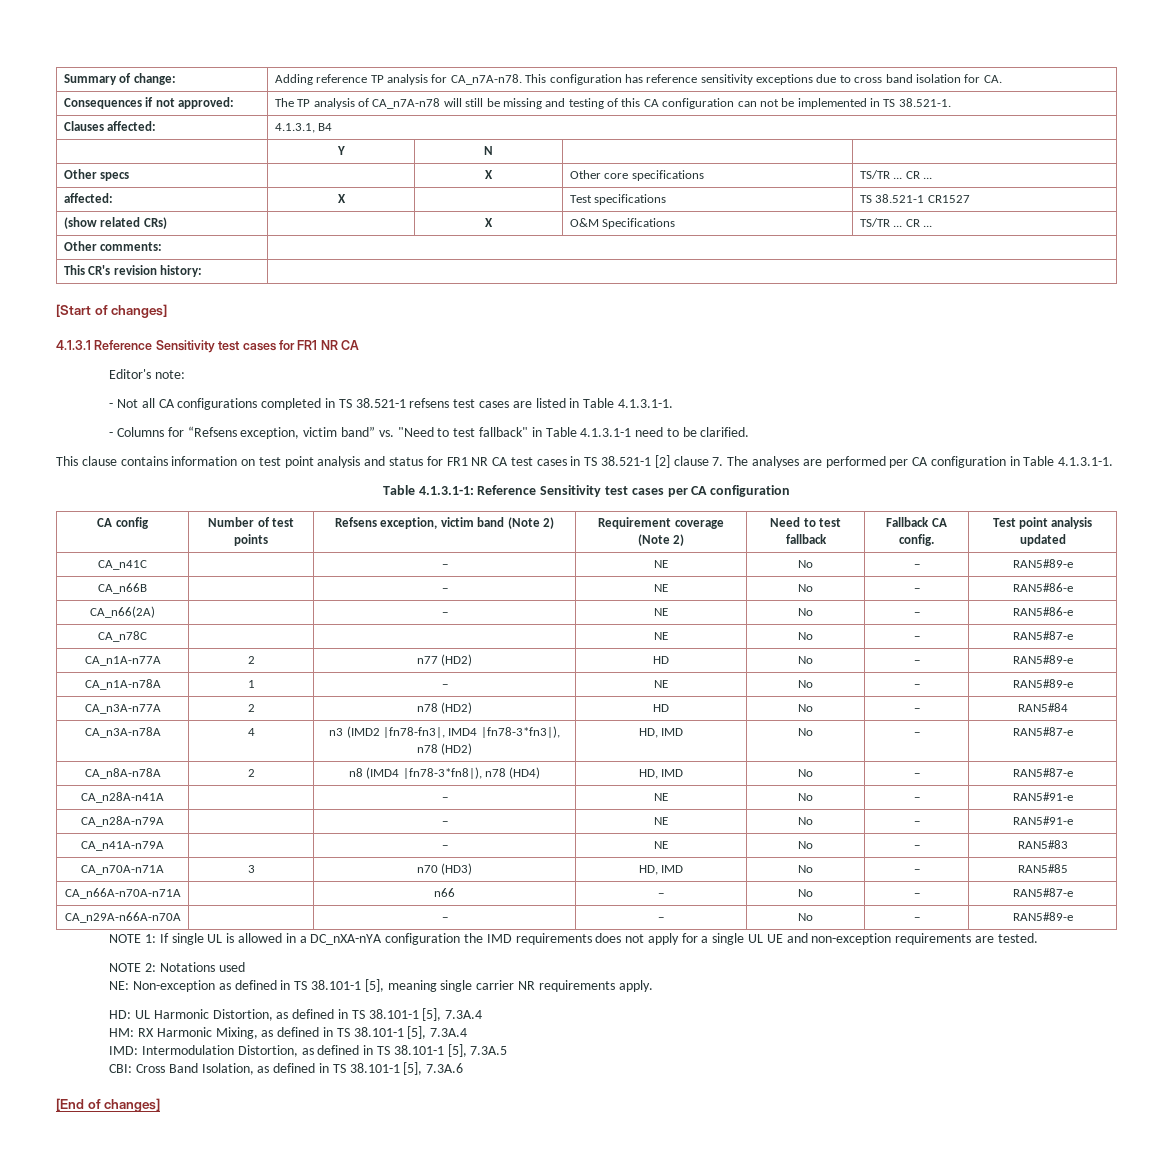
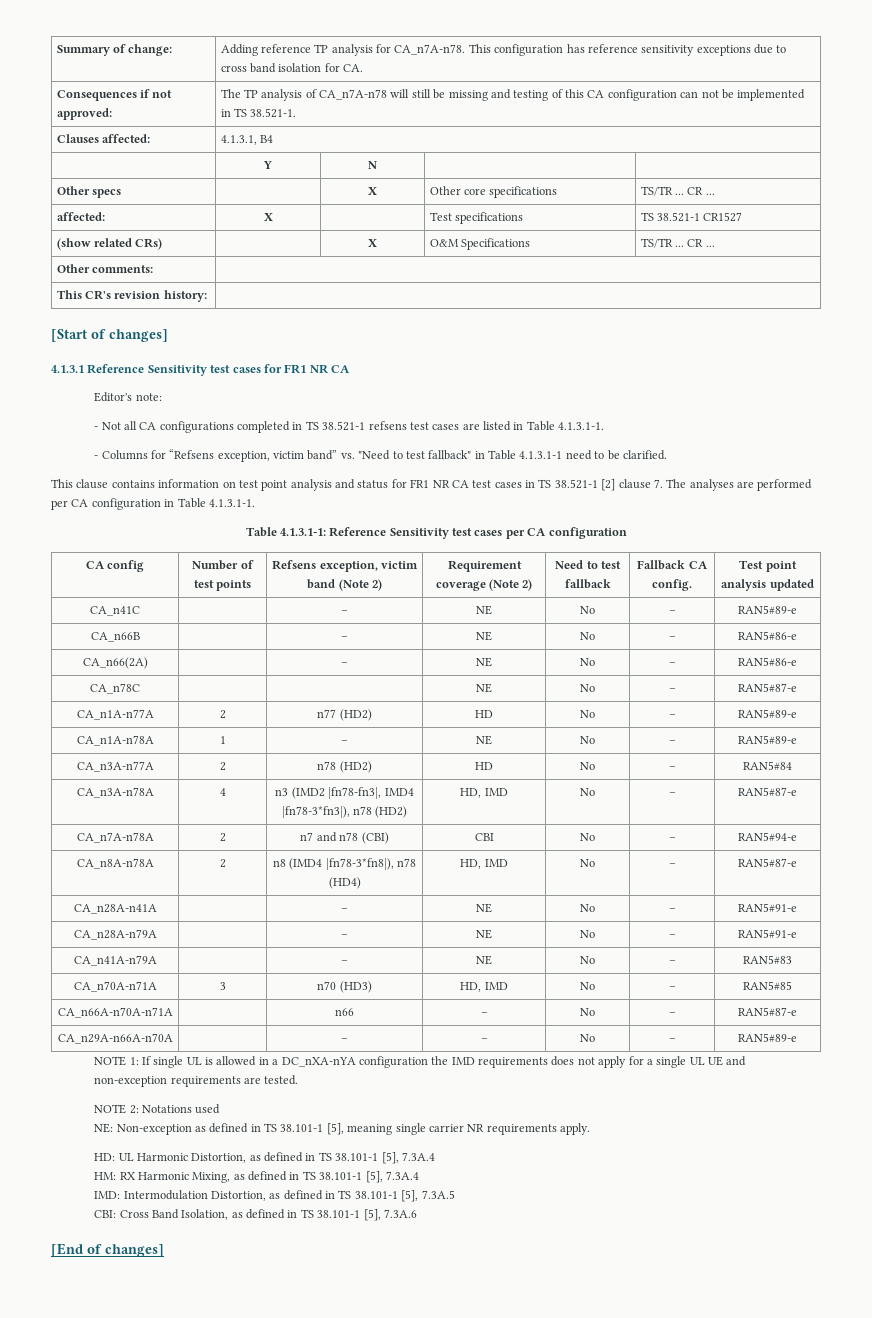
(1073, 731) none -> [76,832,154,843] [219,833,226,842] [300,832,389,844] [474,833,494,841] [580,833,595,841] [668,837,676,841] [738,832,797,841] // CA_n7A-n78A | 2 | n7 and n78 (CBI) | CBI | No | − | RAN5#94-e

